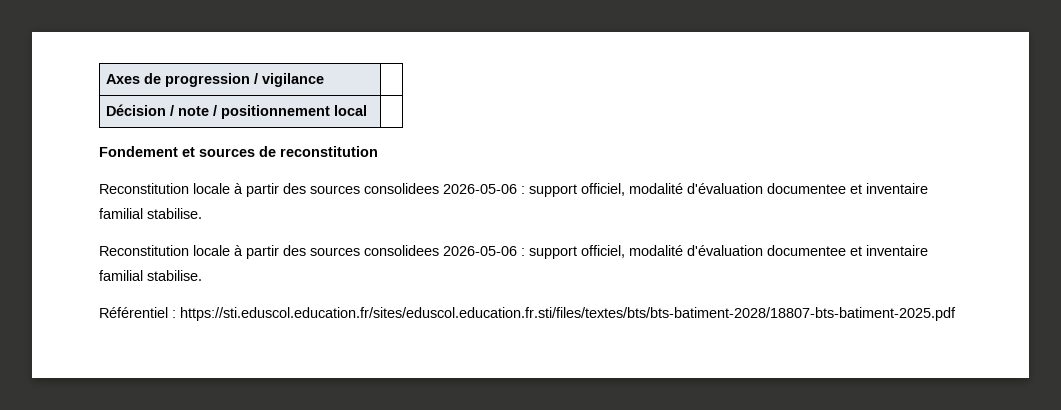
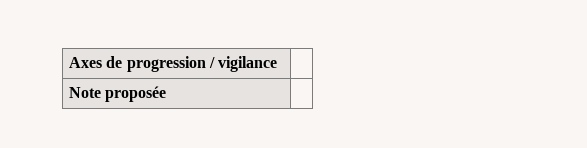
[106,104,368,119] [99,146,378,157] [99,183,928,197] [99,208,202,219] [99,245,928,259] [99,270,202,281] [99,307,956,321] Décision / note / positionnement local | // Fondement et sources de reconstitution // Reconstitution locale à partir des sources consolidees 2026-05-06 : support officiel, modalité d'évaluation documentee et inventaire familial stabilise. // Reconstitution locale à partir des sources consolidees 2026-05-06 : support officiel, modalité d'évaluation documentee et inventaire familial stabilise. // Référentiel : https://sti.eduscol.education.fr/sites/eduscol.education.fr.sti/files/textes/bts/bts-batiment-2028/18807-bts-batiment-2025.pdf -> [69,86,167,102] Note proposée |

